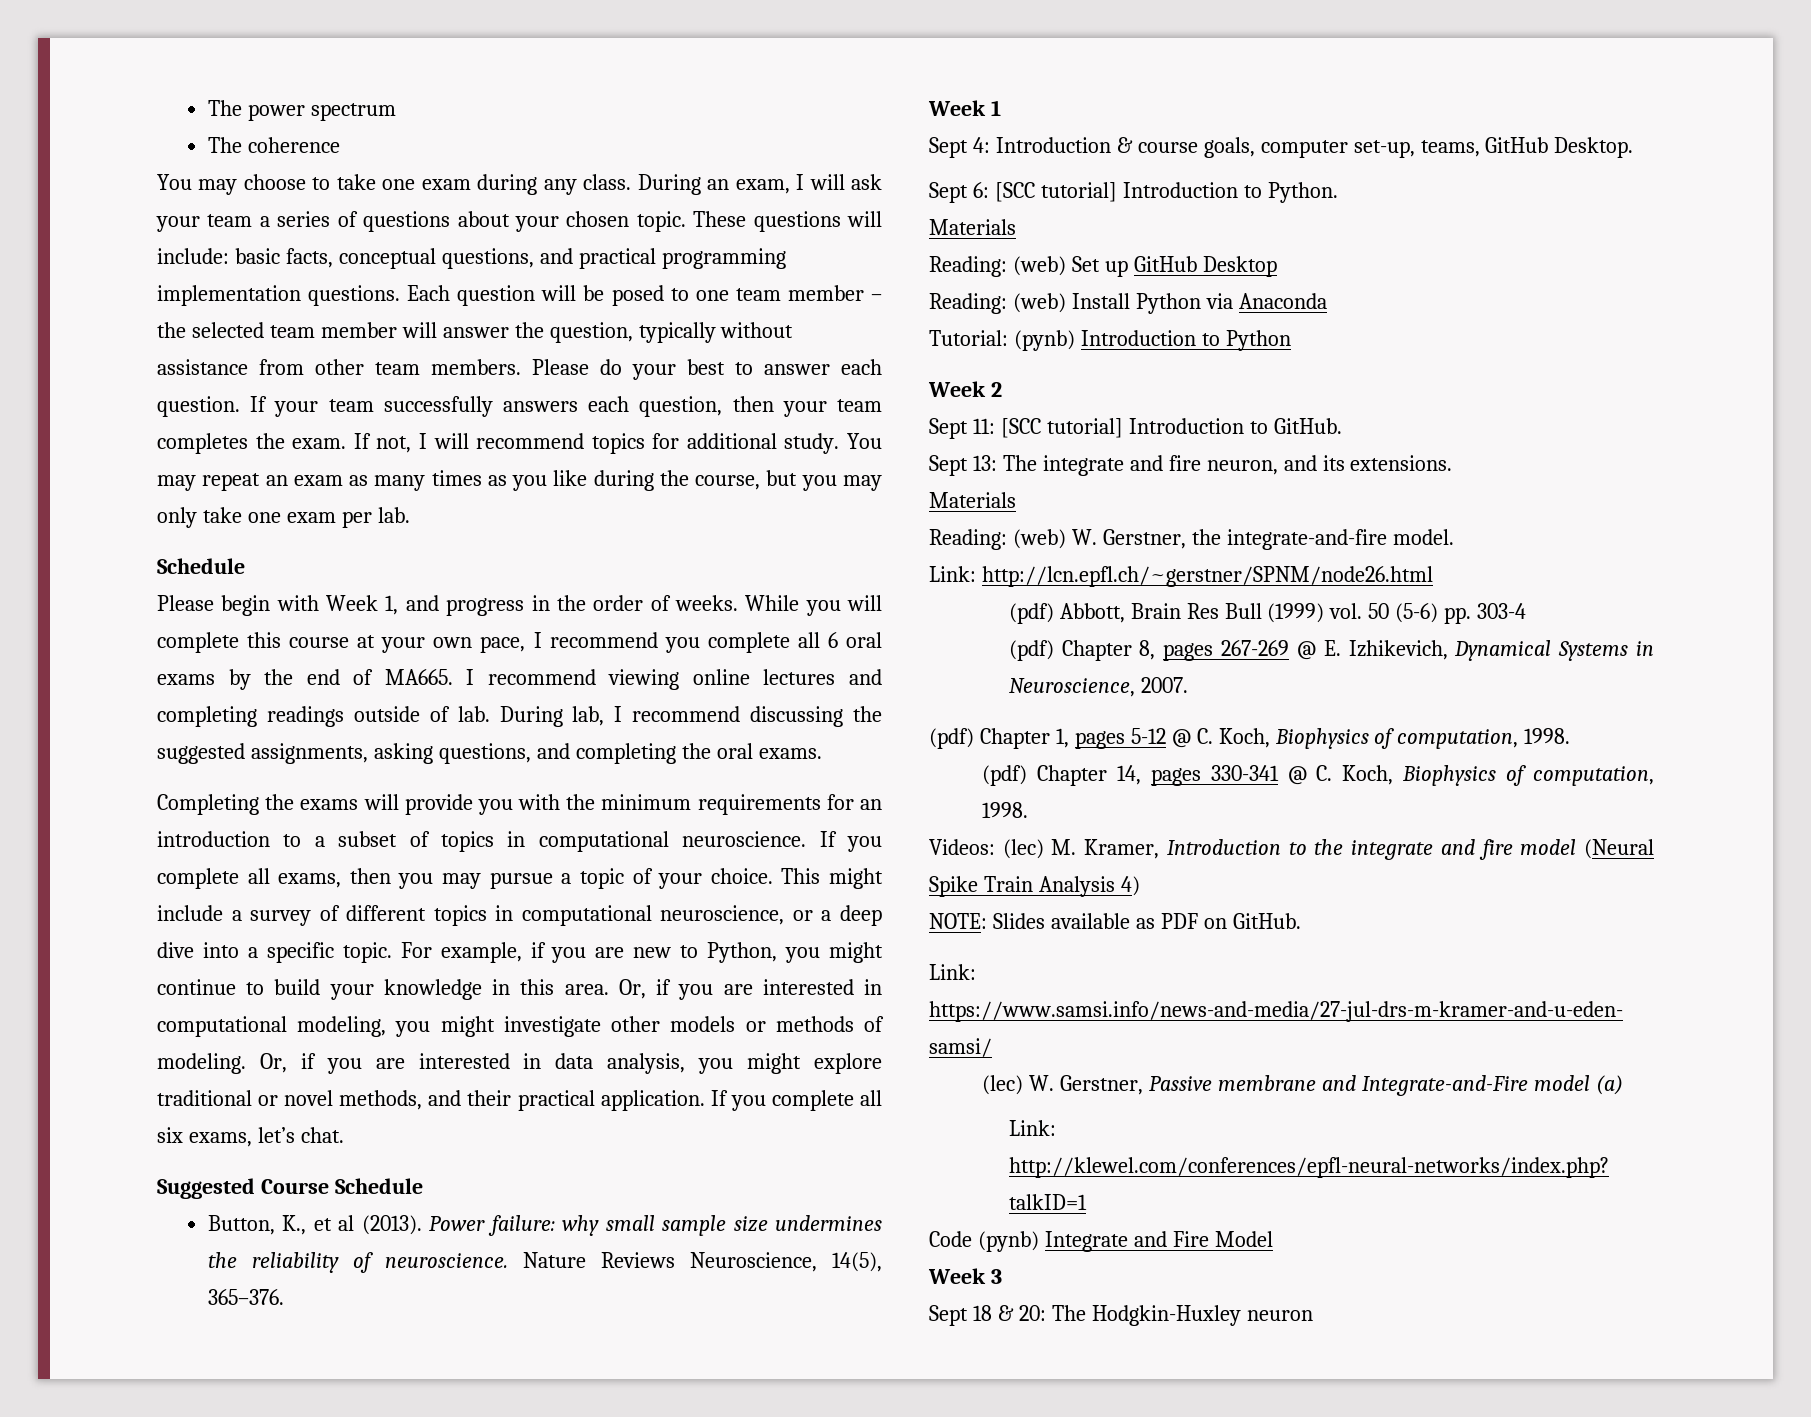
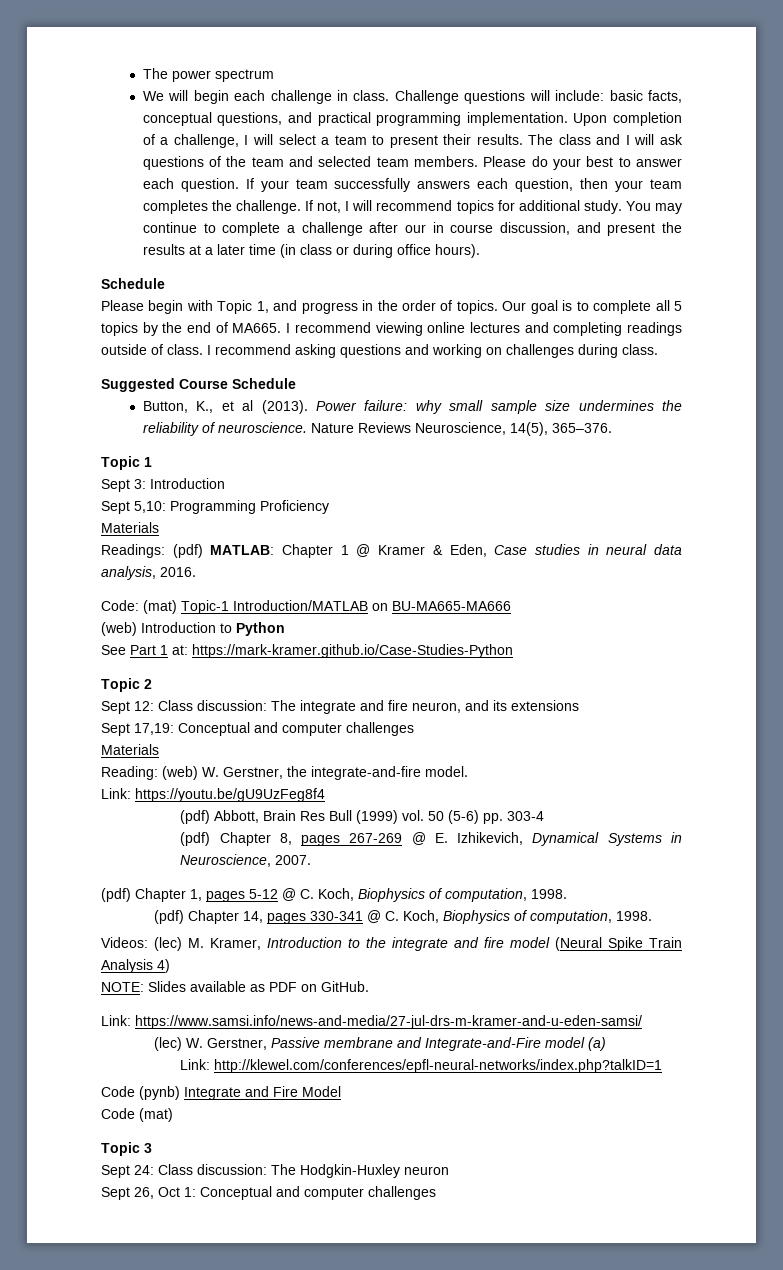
[207,137,340,153] [157,174,882,195] [156,211,747,232] The coherence // You may choose to take one exam during any class. During an exam, I will ask your team a series of questions about your chosen topic. These -> [142,90,459,104] We will begin each challenge in class. Challenge
[157,285,882,306] [157,322,794,343] [157,359,364,375] implementation questions. Each question will be posed to one team member – the selected team member will answer the question, typically without assistance from other -> [466,112,682,126] [142,134,683,148] [142,156,372,170] implementation. Upon completion of a challenge, I will select a team to present their results. The class and I will ask questions of the team and selected
[292,438,347,449] exam. -> [236,200,302,214] challenge.
[202,470,882,491] [157,507,410,528] repeat an exam as many times as you like during the course, but you may only take one exam per lab. -> [142,222,682,236] [142,244,480,258] continue to complete a challenge after our in course discussion, and present the results at a later time (in class or during office hours).
[326,595,379,611] Week -> [217,300,253,314] Topic
[674,595,882,616] [157,632,883,653] [157,674,215,685] weeks. While you will complete this course at your own pace, I recommend you complete all 6 oral exams -> [456,300,683,314] [101,322,138,336] topics. Our goal is to complete all 5 topics
[457,706,882,727] [157,743,822,764] [157,794,882,815] [157,831,882,852] [157,868,884,889] [157,905,882,926] [157,942,884,963] [157,979,883,1000] [157,1016,884,1037] [157,1053,882,1074] [157,1090,882,1111] [157,1127,344,1147] lab. During lab, I recommend discussing the suggested assignments, asking questions, and completing the oral exams. // Completing the exams will provide you with the minimum requirements for an introduction to a subset of topics in computational neuroscience. If you complete all exams, then you may pursue a topic of your choice. This might include a survey of different topics in computational neuroscience, or a deep dive into a specific topic. For example, if you are new to Python, you might continue to build your knowledge in this area. Or, if you are interested in computational modeling, you might investigate other models or methods of modeling. Or, if you are interested in data analysis, you might explore traditional or novel methods, and their practical application. If you complete all six exams, let’s chat. -> [167,344,658,358] class. I recommend asking questions and working on challenges during class.
[928,100,986,116] Week -> [101,456,140,470] Topic
[972,137,1634,158] [929,182,1338,203] [929,219,1016,235] [929,256,1277,277] [929,293,1327,314] [929,330,1291,351] [928,381,1002,397] [929,418,1342,439] [929,455,997,476] 4: Introduction & course goals, computer set-up, teams, GitHub Desktop. // Sept 6: [SCC tutorial] Introduction to Python. // Materials // Reading: (web) Set up GitHub Desktop // Reading: (web) Install Python via Anaconda // Tutorial: (pynb) Introduction to Python // Week 2 // Sept 11: [SCC tutorial] Introduction to GitHub. // Sept 13: -> [134,478,225,489] [101,500,329,514] [101,522,159,533] [101,544,682,558] [101,566,196,580] [101,600,511,614] [101,622,285,636] [101,644,513,658] [101,678,152,692] [101,700,267,714] 3: Introduction // Sept 5,10: Programming Proficiency // Materials // Readings: (pdf) MATLAB: Chapter 1 @ Kramer & Eden, Case studies in neural data analysis, 2016. // Code: (mat) Topic-1 Introduction/MATLAB on BU-MA665-MA666 // (web) Introduction to Python // See Part 1 at: https://mark-kramer.github.io/Case-Studies-Python // Topic 2 // Sept 12: Class discussion:
[1350,455,1453,471] extensions. -> [511,700,579,711] [101,722,414,736] extensions // Sept 17,19: Conceptual and computer challenges
[981,566,1433,587] http://lcn.epfl.ch/~gerstner/SPNM/node26.html -> [135,788,325,802] https://youtu.be/gU9UzFeg8f4
[928,1268,986,1284] Week -> [101,1108,173,1122] [101,1142,140,1156] Code (mat) // Topic
[972,1305,1046,1321] 18 & 20: -> [134,1164,267,1175] 24: Class discussion:
(1313, 1315) none -> [101,1186,436,1200] // Sept 26, Oct 1: Conceptual and computer challenges

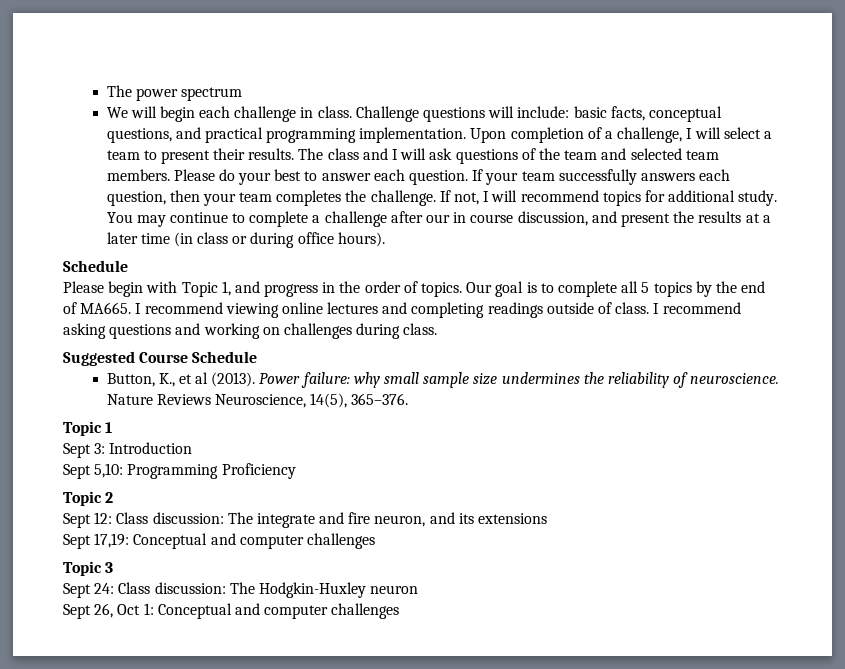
[101,522,159,533] [101,544,682,558] [101,566,196,580] [101,600,511,614] [101,622,285,636] [101,644,513,658] // Materials // Readings: (pdf) MATLAB: Chapter 1 @ Kramer & Eden, Case studies in neural data analysis, 2016. // Code: (mat) Topic-1 Introduction/MATLAB on BU-MA665-MA666 // (web) Introduction to Python // See Part 1 at: https://mark-kramer.github.io/Case-Studies-Python -> (296, 471) none
[101,744,159,755] [101,766,468,780] [101,788,325,802] [180,810,545,824] [180,832,682,846] [180,854,312,867] [101,888,567,902] [153,910,652,924] [101,937,682,951] [101,959,170,973] [101,981,369,992] [101,1015,642,1029] [153,1037,606,1051] [180,1059,663,1073] [101,1086,341,1100] [101,1108,173,1122] // Materials // Reading: (web) W. Gerstner, the integrate-and-fire model. // Link: https://youtu.be/gU9UzFeg8f4 // (pdf) Abbott, Brain Res Bull (1999) vol. 50 (5-6) pp. 303-4 // (pdf) Chapter 8, pages 267-269 @ E. Izhikevich, Dynamical Systems in Neuroscience, 2007. // (pdf) Chapter 1, pages 5-12 @ C. Koch, Biophysics of computation, 1998. // (pdf) Chapter 14, pages 330-341 @ C. Koch, Biophysics of computation, 1998. // Videos: (lec) M. Kramer, Introduction to the integrate and fire model (Neural Spike Train Analysis 4) // NOTE: Slides available as PDF on GitHub. // Link: https://www.samsi.info/news-and-media/27-jul-drs-m-kramer-and-u-eden-samsi/ // (lec) W. Gerstner, Passive membrane and Integrate-and-Fire model (a) // Link: http://klewel.com/conferences/epfl-neural-networks/index.php?talkID=1 // Code (pynb) Integrate and Fire Model // Code (mat) -> (375, 541) none

